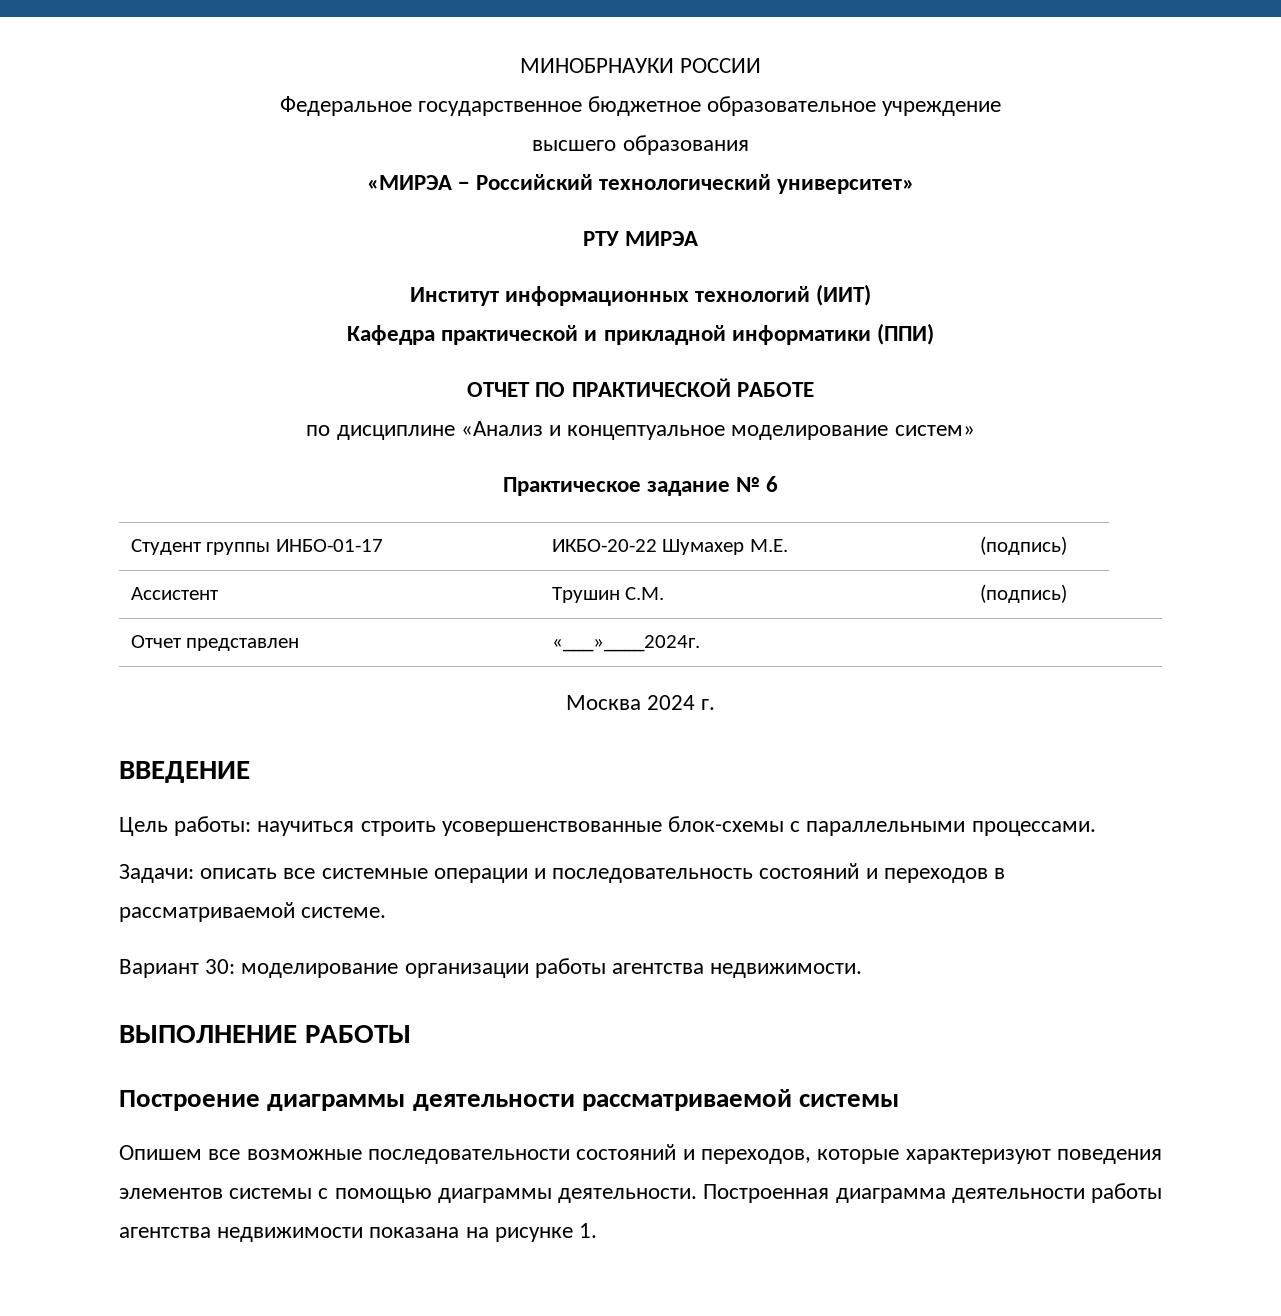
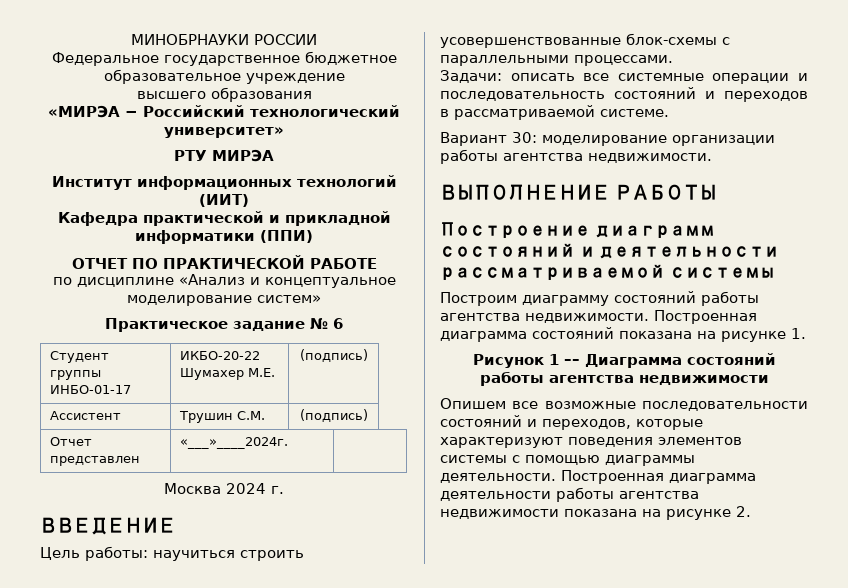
[267,1094,406,1111] диаграммы -> [594,225,715,238] [440,243,595,257] диаграмм состояний и
(900, 1100) none -> [440,291,759,306] [440,310,757,324] [440,327,806,342] [472,353,776,368] [479,371,769,386] // Построим диаграмму состояний работы агентства недвижимости. Построенная диаграмма состояний показана на рисунке 1. // Рисунок 1 –– Диаграмма состояний работы агентства недвижимости
[579,1223,598,1238] 1. -> [736,506,751,517] 2.

